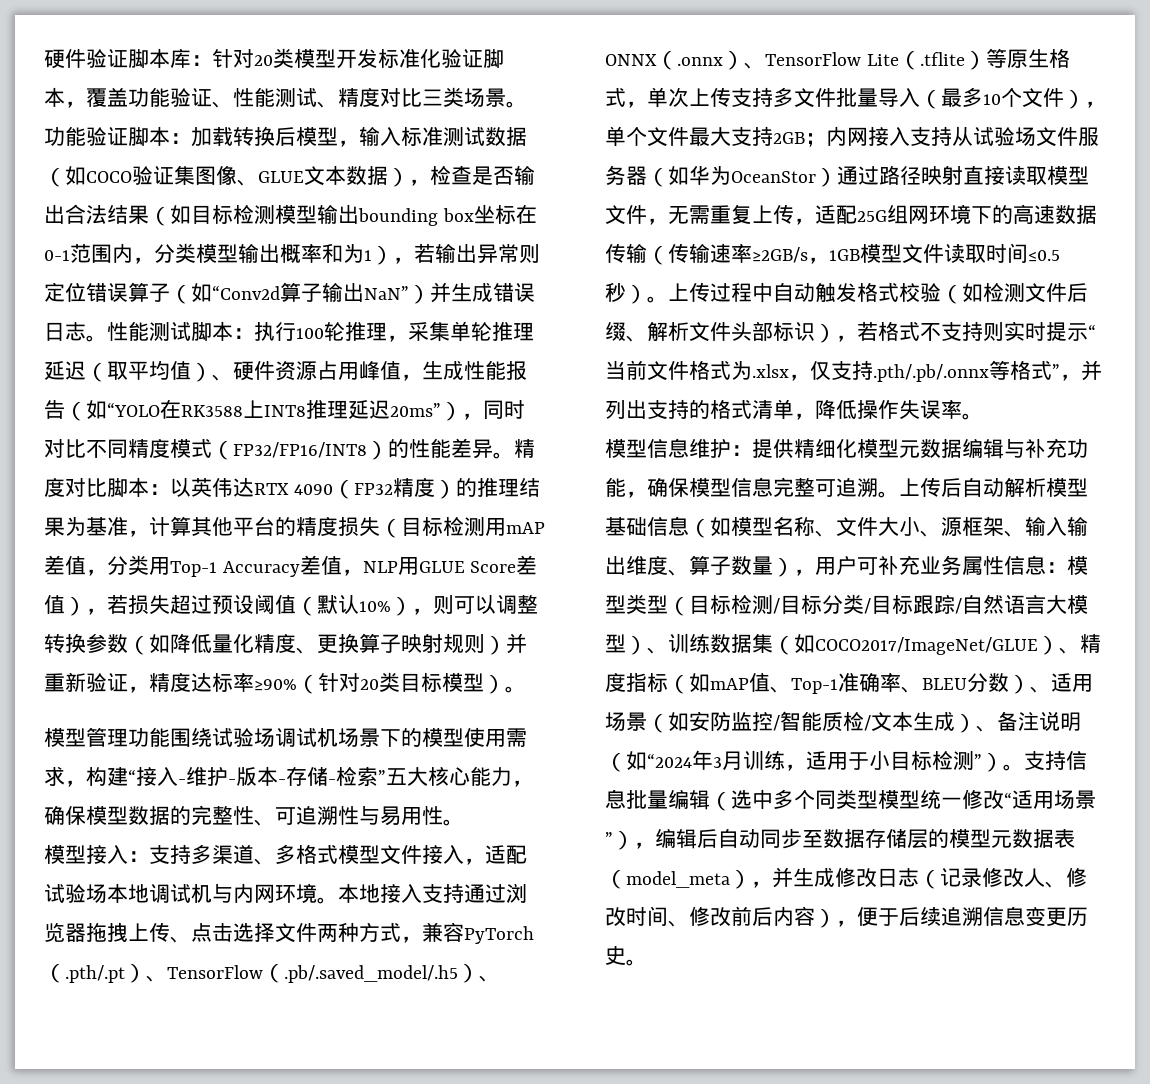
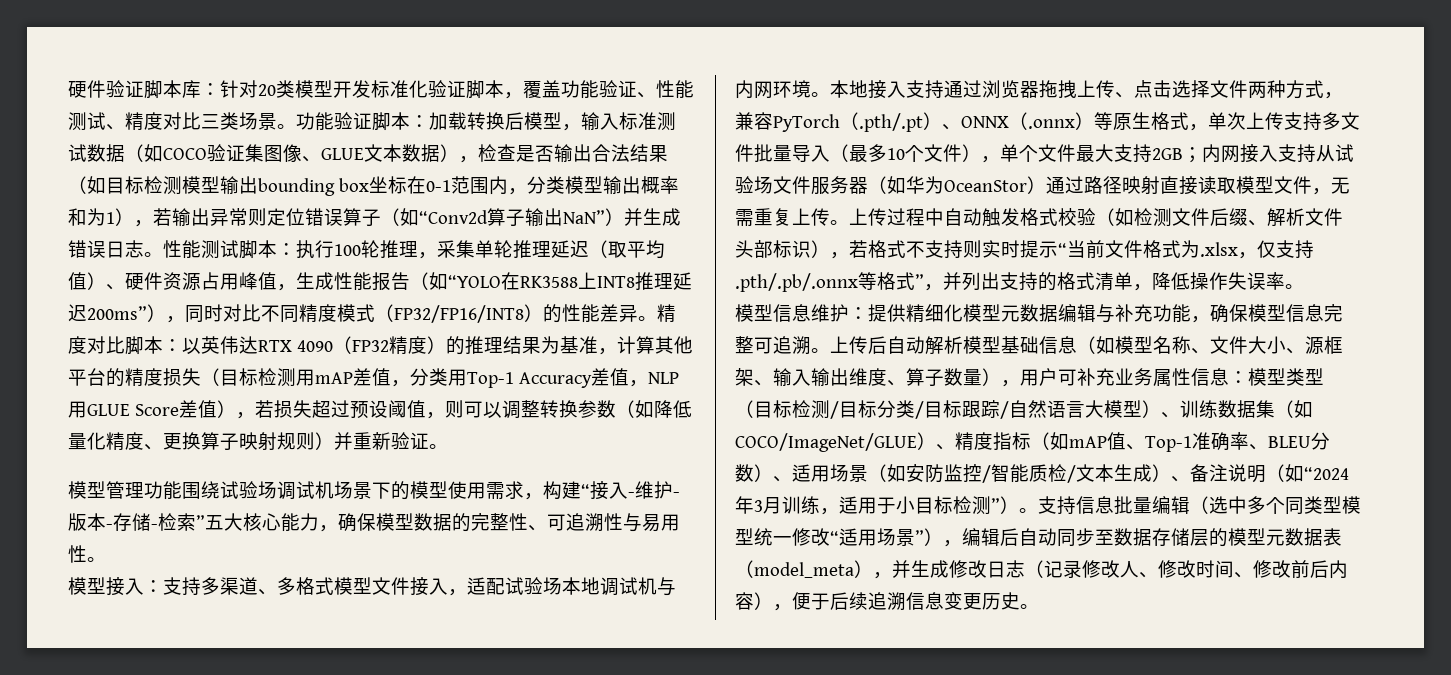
[390,403,441,417] 20ms” -> [87,306,147,320] 200ms”
[296,594,412,616] （默认10%） -> (426, 409) none
[128,672,505,694] ，精度达标率≥90%（针对20类目标模型） -> (429, 441) none
[167,963,500,983] [605,50,965,70] TensorFlow（.pb/.saved_model/.h5）、ONNX（.onnx）、TensorFlow Lite（.tflite -> [961,112,1075,130] ONNX（.onnx
[794,204,1097,225] [605,243,1060,265] [605,282,647,304] ，适配25G组网环境下的高速数据传输（传输速率≥2GB/s，1GB模型文件读取时间≤0.5秒） -> (830, 217) none
[815,637,1038,655] COCO2017/ImageNet/GLUE -> [735,433,917,452] COCO/ImageNet/GLUE

